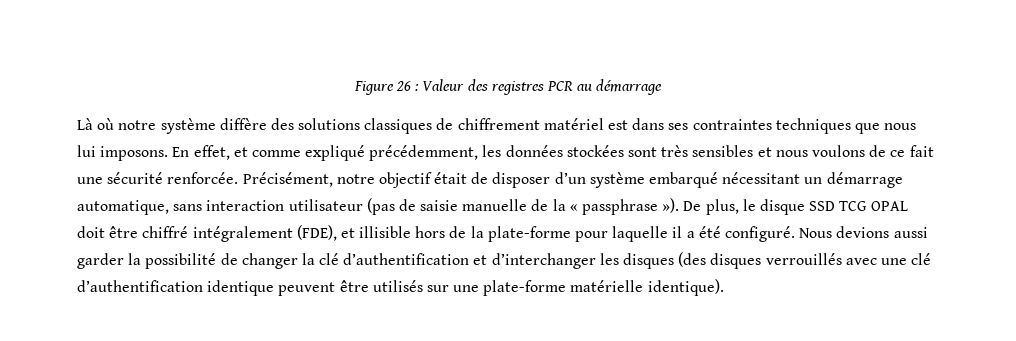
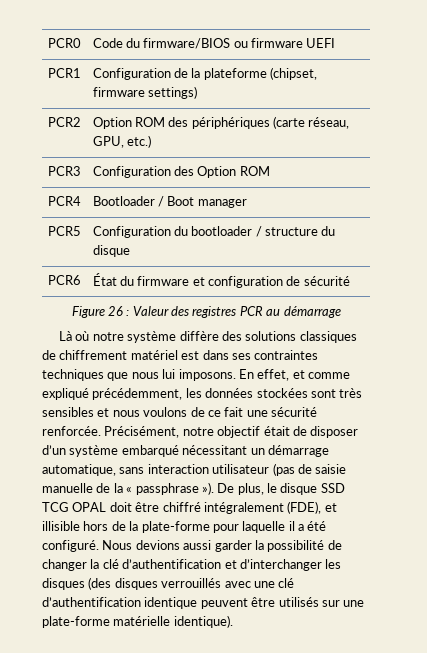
(353, 88) none -> [47,38,81,48] [92,38,336,49] [47,68,81,78] [92,67,318,80] [92,86,197,99] [47,117,81,127] [92,116,350,129] [92,135,151,148] [47,166,81,176] [92,166,270,178] [47,196,81,206] [92,196,247,208] [47,226,81,236] [92,226,336,238] [92,245,130,257] [47,275,81,285] [92,273,350,288] PCR0 | Code du firmware/BIOS ou firmware UEFI // PCR1 | Configuration de la plateforme (chipset, firmware settings) // PCR2 | Option ROM des périphériques (carte réseau, GPU, etc.) // PCR3 | Configuration des Option ROM // PCR4 | Bootloader / Boot manager // PCR5 | Configuration du bootloader / structure du disque // PCR6 | État du firmware et configuration de sécurité //

